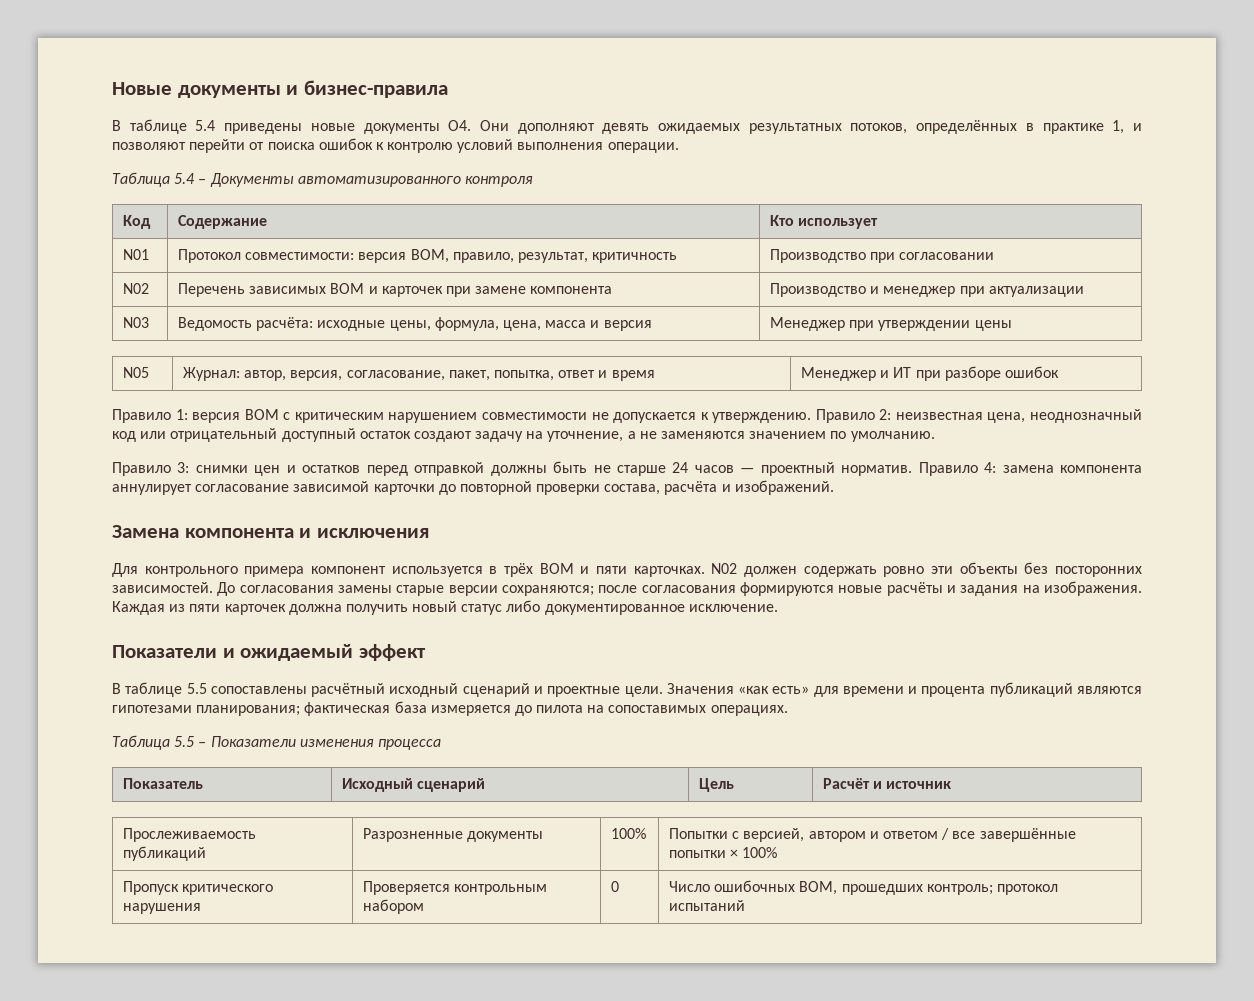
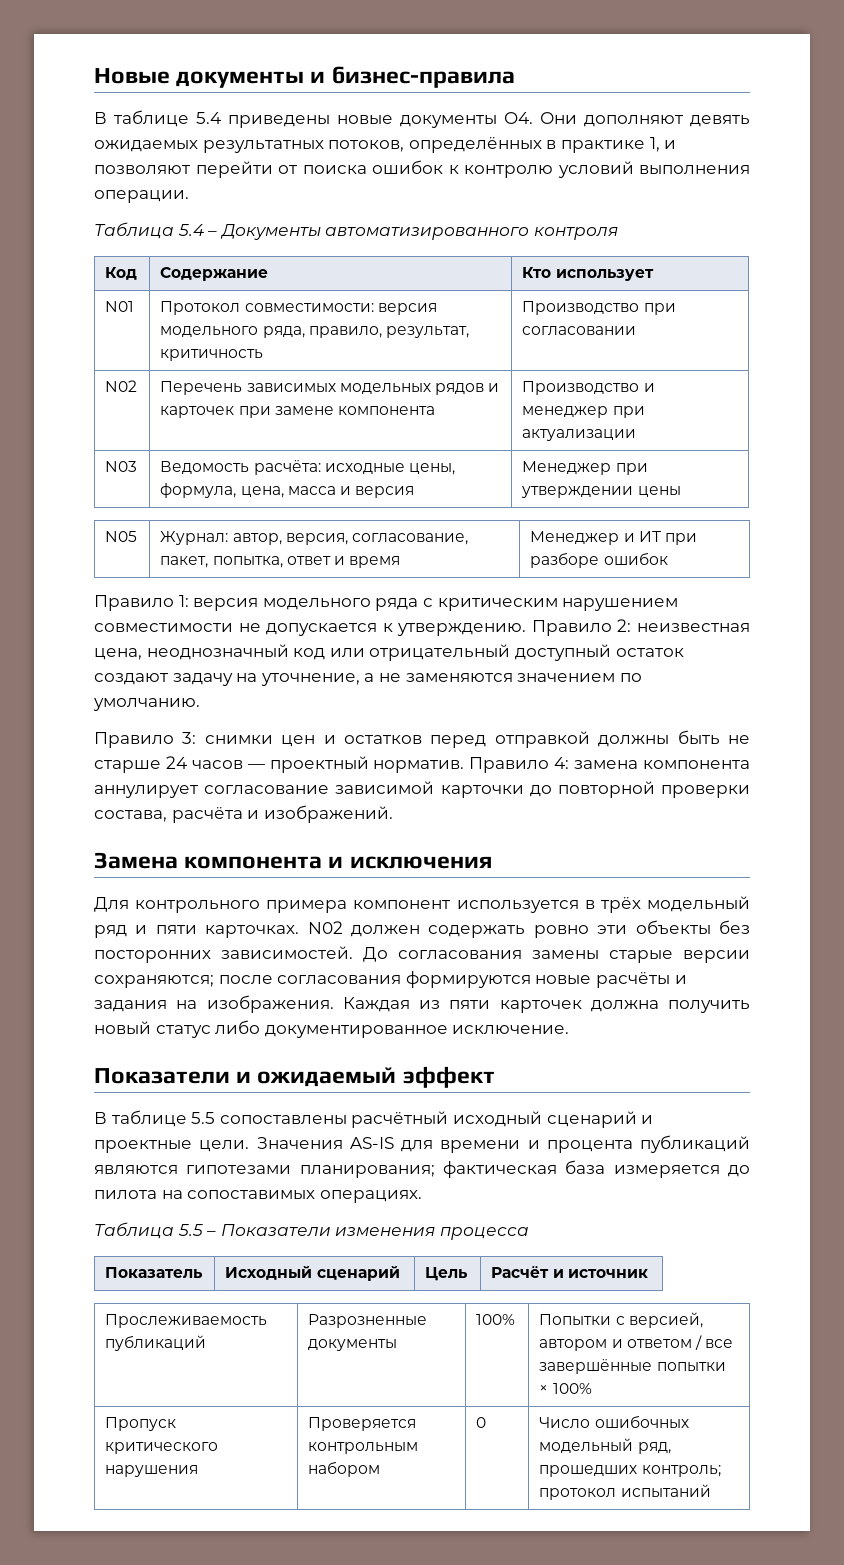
[410,249,449,263] BOM, -> [160,326,305,338] модельного ряда,
[330,283,365,294] BOM -> [339,383,484,395] модельных рядов
[244,409,279,420] BOM -> [262,598,419,611] модельного ряда
[539,563,574,574] BOM -> [647,896,750,912] [94,925,127,938] модельный ряд
[738,686,810,694] «как есть» -> [349,1137,394,1149] AS-IS
[799,881,838,895] BOM, -> [539,1438,671,1454] модельный ряд,

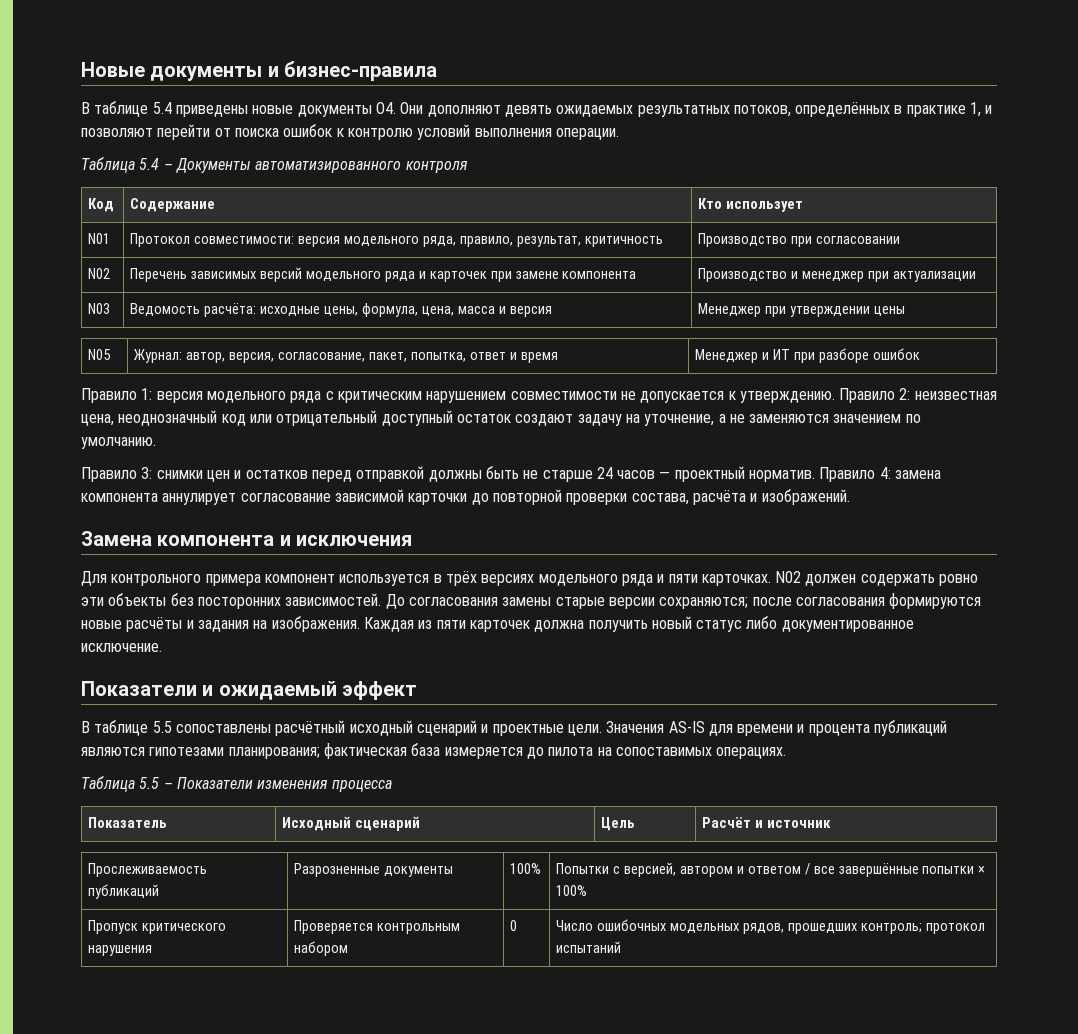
[339,383,484,395] модельных рядов -> [260,267,415,282] версий модельного ряда
[647,896,750,912] [94,925,127,938] модельный ряд -> [481,574,653,586] версиях модельного ряда
[539,1438,671,1454] модельный ряд, -> [670,923,784,934] модельных рядов,

